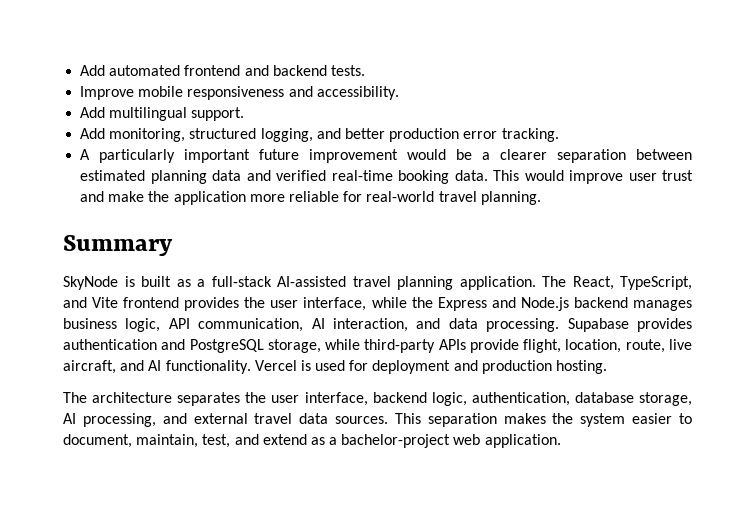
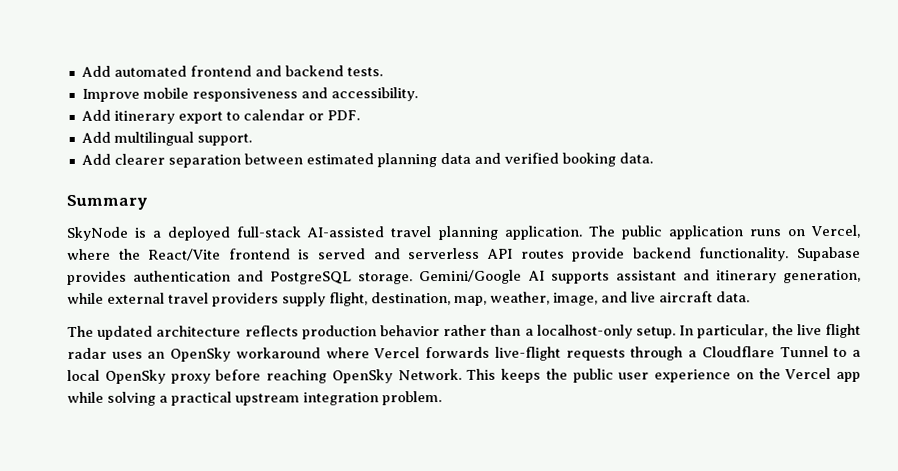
[109,107,245,121] [80,128,559,142] [80,149,491,163] multilingual support. // Add monitoring, structured logging, and better production error tracking. // A particularly important future improvement would be a -> [113,109,360,124] [80,131,252,146] [80,153,111,165] itinerary export to calendar or PDF. // Add multilingual support. // Add
[331,170,393,181] real-time -> (559, 158) none
[493,170,693,184] [80,191,541,205] This would improve user trust and make the application more reliable for real-world travel planning. -> (653, 158) none
[141,276,205,287] built as a -> [152,226,232,241] a deployed
[572,276,692,290] [63,297,693,311] [63,318,560,332] React, TypeScript, and Vite frontend provides the user interface, while the Express and Node.js backend manages business logic, API communication, AI interaction, and data processing. -> [620,224,861,240] [67,247,790,262] public application runs on Vercel, where the React/Vite frontend is served and serverless API routes provide backend functionality.
[267,339,692,353] [63,360,608,374] [63,392,693,406] [63,413,692,427] [63,434,561,448] storage, while third-party APIs provide flight, location, route, live aircraft, and AI functionality. Vercel is used for deployment and production hosting. // The architecture separates the user interface, backend logic, authentication, database storage, AI processing, and external travel data sources. This separation makes the system easier to document, maintain, test, and extend as a bachelor-project web application. -> [358,269,861,285] [67,291,750,307] [67,323,862,340] [67,346,862,362] [67,367,861,384] [67,391,442,406] storage. Gemini/Google AI supports assistant and itinerary generation, while external travel providers supply flight, destination, map, weather, image, and live aircraft data. // The updated architecture reflects production behavior rather than a localhost-only setup. In particular, the live flight radar uses an OpenSky workaround where Vercel forwards live-flight requests through a Cloudflare Tunnel to a local OpenSky proxy before reaching OpenSky Network. This keeps the public user experience on the Vercel app while solving a practical upstream integration problem.

